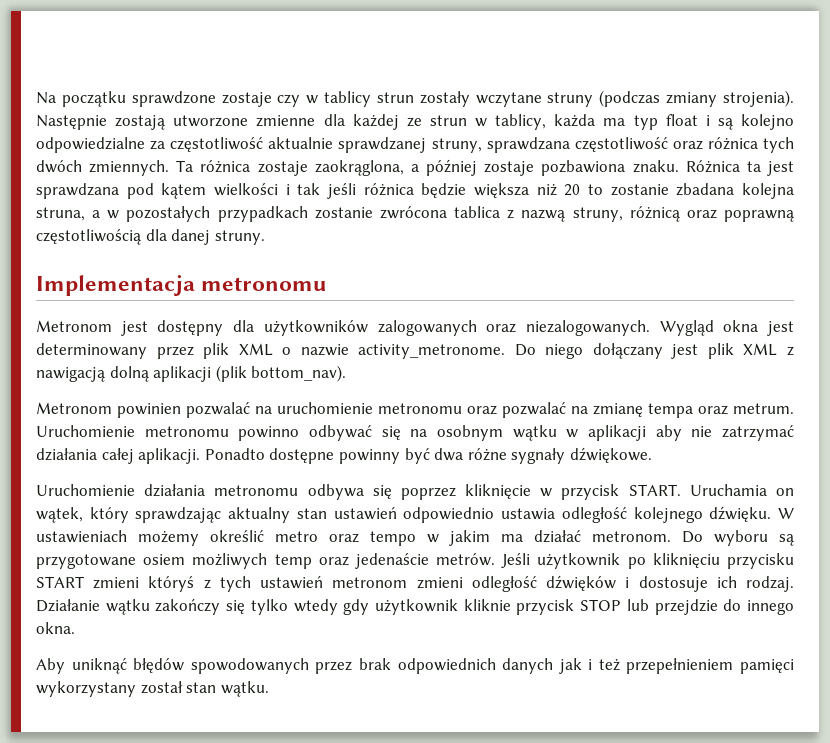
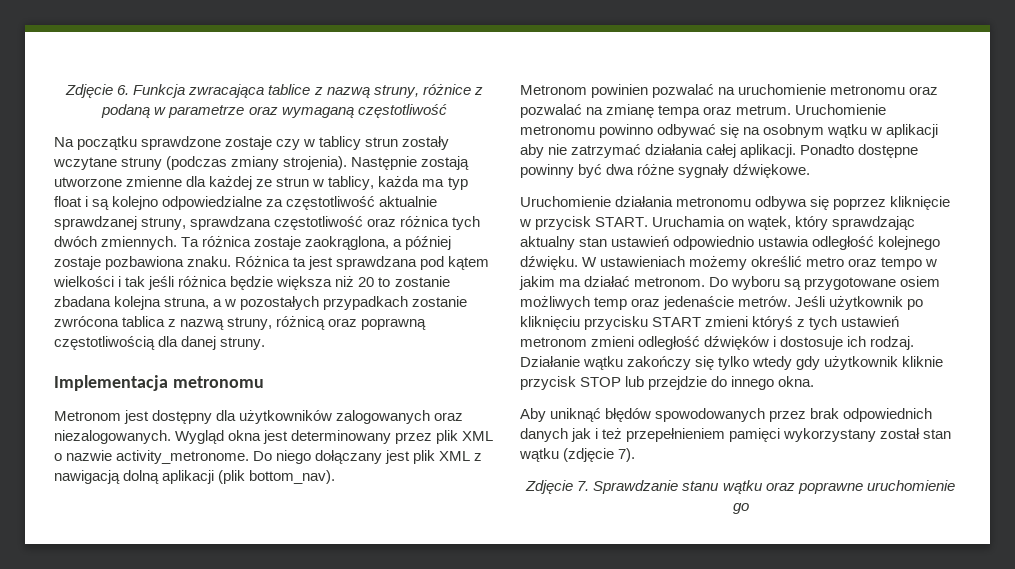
(36, 98) none -> [65,84,483,98] [101,104,447,118] Zdjęcie 6. Funkcja zwracająca tablice z nazwą struny, różnice z podaną w parametrze oraz wymaganą częstotliwość //
[220,681,269,697] wątku. -> [519,448,636,462] [525,480,955,494] [732,503,749,514] wątku (zdjęcie 7). // Zdjęcie 7. Sprawdzanie stanu wątku oraz poprawne uruchomienie go

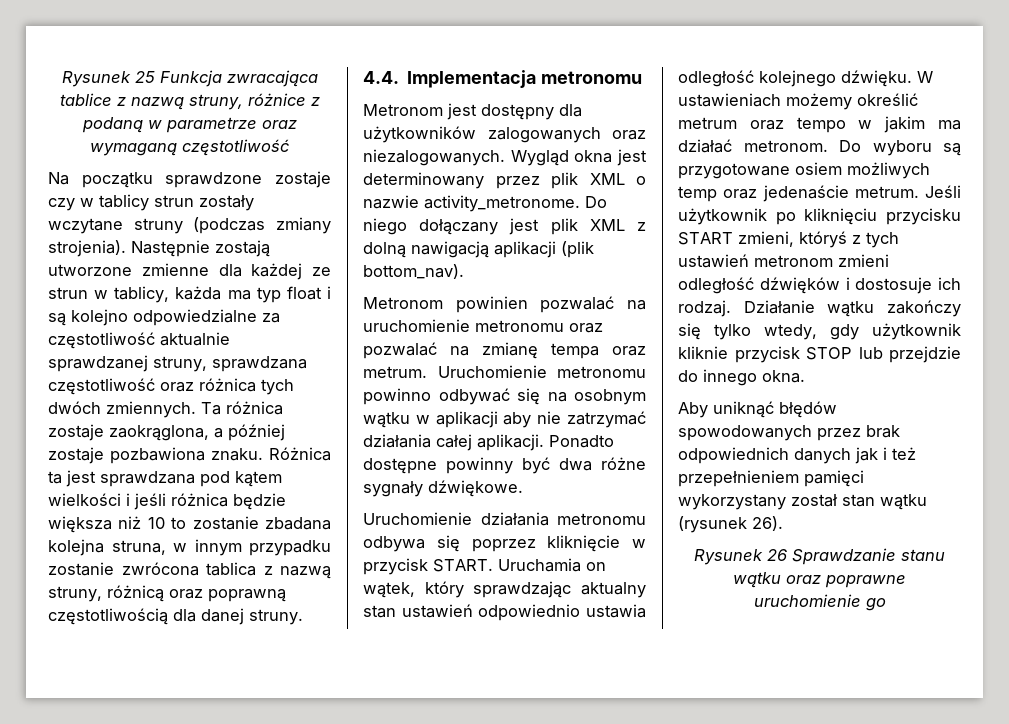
[65,84,130,98] Zdjęcie 6. -> [61,71,155,87] Rysunek 25
[125,276,146,287] tak -> (130, 499) none
[358,277,375,287] 20 -> [147,517,165,529] 10
[213,296,409,310] a w pozostałych przypadkach -> [173,539,331,556] w innym przypadku
(266, 343) none -> [363,71,399,84] 4.4.
[54,470,160,484] nawigacją dolną -> [363,241,489,258] dolną nawigacją
[806,257,845,267] metro -> [678,117,737,129] metrum
[738,296,792,307] metrów. -> [854,186,919,198] metrum.
[705,316,749,327] zmieni -> [738,231,794,247] zmieni,
[752,356,793,370] wtedy -> [764,324,817,340] wtedy,
[563,448,636,462] [525,480,590,494] (zdjęcie 7). // Zdjęcie 7. -> [678,516,783,533] [694,549,787,565] (rysunek 26). // Rysunek 26

